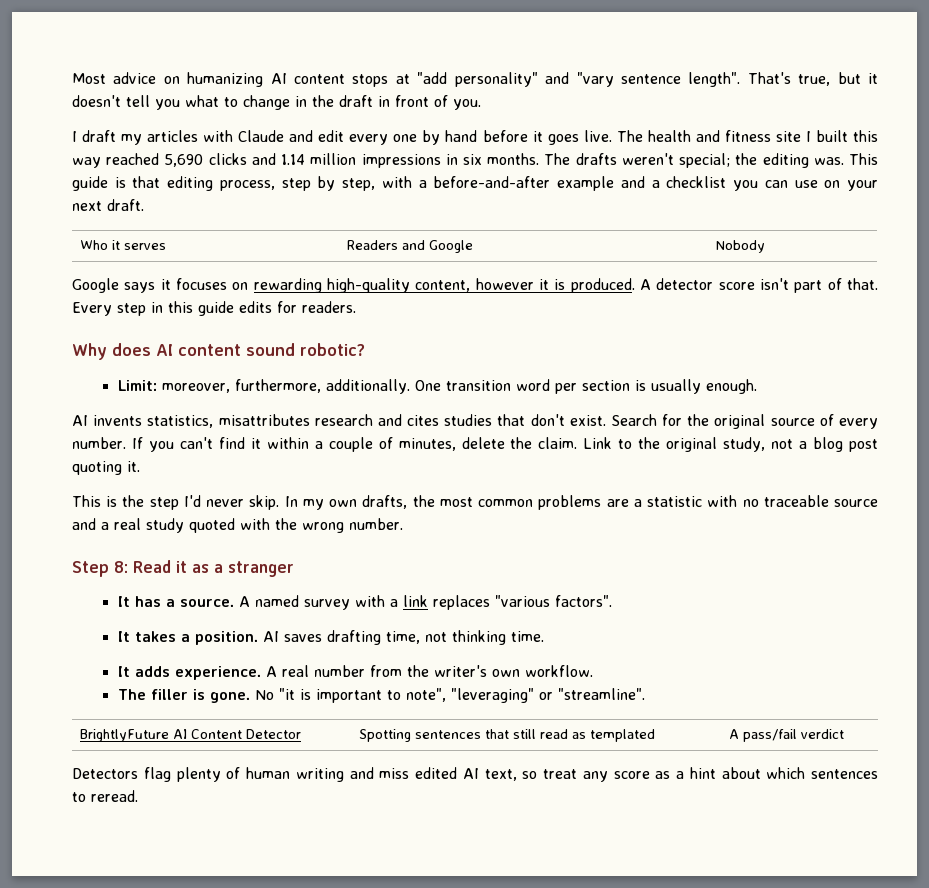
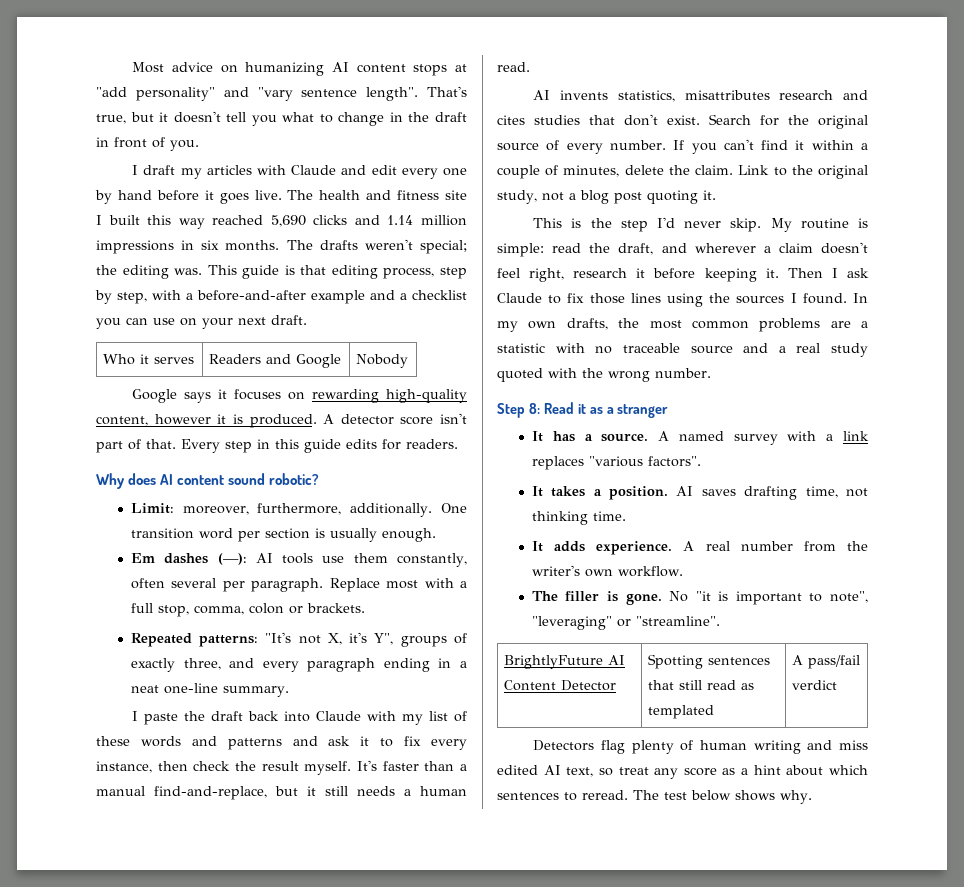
(757, 386) none -> [130,553,468,567] [130,578,468,592] [130,603,365,617] [130,632,467,647] [130,658,467,672] [130,683,289,697] [132,711,468,725] [96,736,468,750] [96,760,467,775] [96,786,467,800] [497,62,530,72] // Em dashes (—): AI tools use them constantly, often several per paragraph. Replace most with a full stop, comma, colon or brackets. // Repeated patterns: "It's not X, it's Y", groups of exactly three, and every paragraph ending in a neat one-line summary. // I paste the draft back into Claude with my list of these words and patterns and ask it to fix every instance, then check the result myself. It's faster than a manual find-and-replace, but it still needs a human read.
(280, 502) none -> [770,218,868,232] [497,242,868,257] [497,268,869,282] [497,293,847,307] My routine is simple: read the draft, and wherever a claim doesn't feel right, research it before keeping it. Then I ask Claude to fix those lines using the sources I found.
(138, 796) none -> [633,790,812,804] The test below shows why.

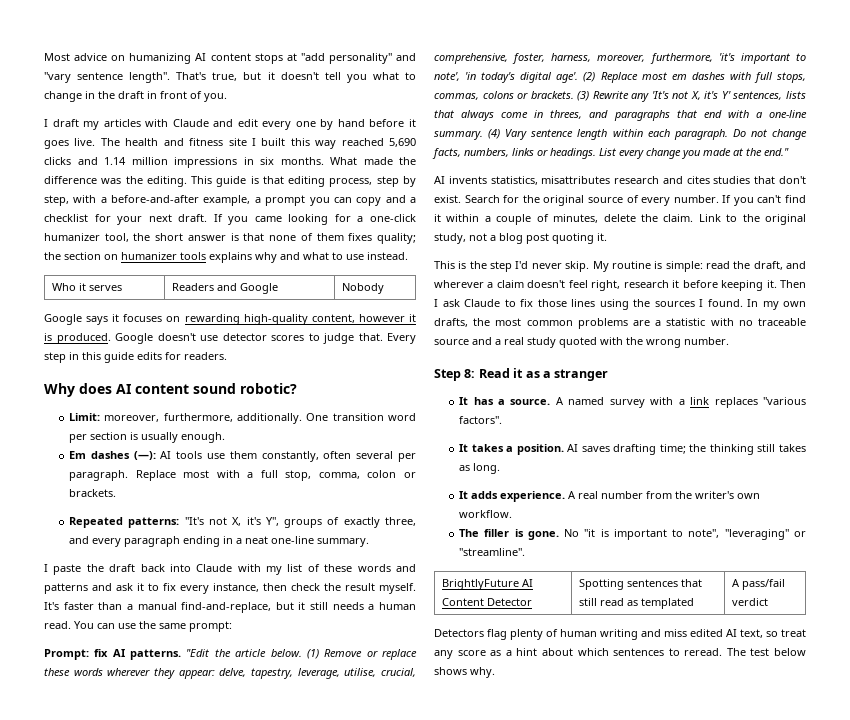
[286,239,467,254] [96,265,203,279] The drafts weren't special; the editing was. -> [330,157,416,165] [44,176,187,187] What made the difference was the editing.
[311,290,467,304] [96,315,307,329] example and a checklist you can use on your next draft. -> [203,195,417,206] [44,214,416,225] [44,233,417,244] [44,252,408,263] example, a prompt you can copy and a checklist for your next draft. If you came looking for a one-click humanizer tool, the short answer is that none of them fixes quality; the section on humanizer tools explains why and what to use instead.
[323,413,467,425] [96,439,141,453] A detector score isn't part of -> [115,333,354,344] Google doesn't use detector scores to judge
(530, 67) none -> [74,621,232,632] [44,649,418,660] [44,668,416,679] [434,53,806,64] [434,72,806,83] [434,91,806,102] [434,110,807,121] [434,129,807,140] [432,148,789,159] You can use the same prompt: // Prompt: fix AI patterns. "Edit the article below. (1) Remove or replace these words wherever they appear: delve, tapestry, leverage, utilise, crucial, comprehensive, foster, harness, moreover, furthermore, 'it's important to note', 'in today's digital age'. (2) Replace most em dashes with full stops, commas, colons or brackets. (3) Rewrite any 'It's not X, it's Y' sentences, lists that always come in threes, and paragraphs that end with a one-line summary. (4) Vary sentence length within each paragraph. Do not change facts, numbers, links or headings. List every change you made at the end."
[805,486,868,498] [531,511,626,525] time, not thinking time. -> [659,444,806,455] [459,463,501,474] time; the thinking still takes as long.

